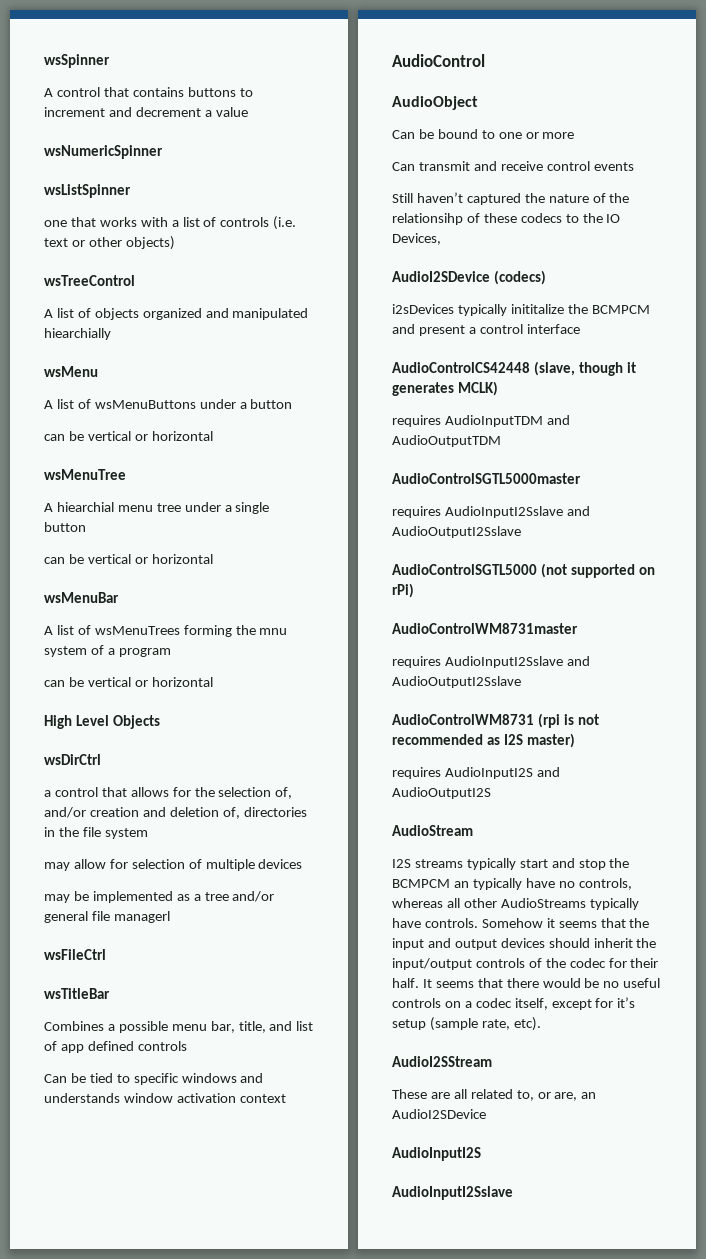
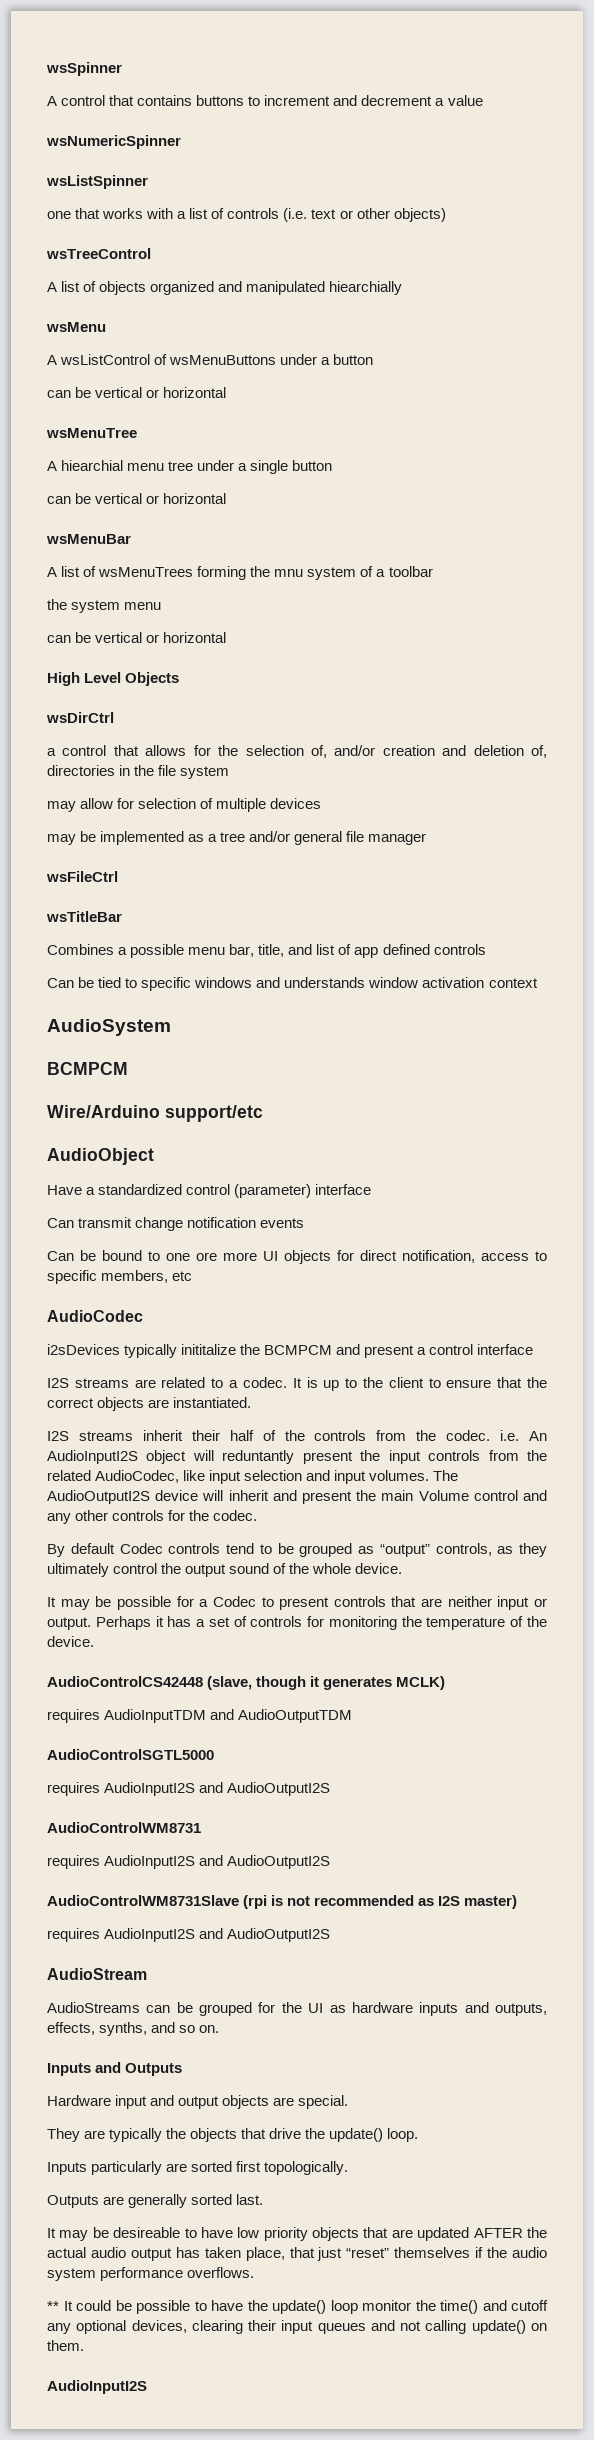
[56,399,74,409] list -> [60,354,151,365] wsListControl
[118,648,171,657] program -> [388,566,433,577] [47,599,162,613] toolbar // the system menu
[113,911,170,923] managerl -> [368,833,427,845] manager
[392,54,485,67] [392,96,478,110] AudioControl // AudioObject -> [47,1019,171,1036] [47,1062,128,1075] [47,1105,263,1122] [47,1148,154,1165] [47,1184,372,1198] [47,1217,305,1231] AudioSystem // BCMPCM // Wire/Arduino support/etc // AudioObject // Have a standardized control (parameter) interface // Can transmit change notification events
[525,132,539,139] or -> [196,1252,217,1261] ore
[392,161,634,171] [392,192,630,205] [392,213,621,225] [392,233,441,245] [392,270,547,285] // Can transmit and receive control events // Still haven’t captured the nature of the relationsihp of these codecs to the IO Devices, // AudioI2SDevice (codecs) -> [263,1250,547,1264] [47,1270,193,1284] [47,1310,143,1322] UI objects for direct notification, access to specific members, etc // AudioCodec
(580, 329) none -> [47,1377,547,1391] [47,1397,252,1411] [47,1430,548,1441] [47,1450,548,1464] [47,1470,459,1484] [47,1490,547,1504] [47,1510,258,1524] [47,1543,547,1557] [47,1563,403,1577] [47,1596,548,1610] [47,1616,547,1630] [47,1636,94,1647] // I2S streams are related to a codec. It is up to the client to ensure that the correct objects are instantiated. // I2S streams inherit their half of the controls from the codec. i.e. An AudioInputI2S object will reduntantly present the input controls from the related AudioCodec, like input selection and input volumes. The AudioOutputI2S device will inherit and present the main Volume control and any other controls for the codec. // By default Codec controls tend to be grouped as “output” controls, as they ultimately control the output sound of the whole device. // It may be possible for a Codec to present controls that are neither input or output. Perhaps it has a set of controls for monitoring the temperature of the device.
[392,473,581,484] [392,506,590,518] [392,526,521,538] [392,563,655,578] [392,583,414,598] [392,623,578,634] [392,656,590,668] [392,676,521,688] [392,714,534,725] AudioControlSGTL5000master // requires AudioInputI2Sslave and AudioOutputI2Sslave // AudioControlSGTL5000 (not supported on rPi) // AudioControlWM8731master // requires AudioInputI2Sslave and AudioOutputI2Sslave // AudioControlWM8731 -> [47,1749,214,1760] [47,1782,331,1796] [47,1822,201,1833] [47,1855,331,1869] [47,1895,239,1906] AudioControlSGTL5000 // requires AudioInputI2S and AudioOutputI2S // AudioControlWM8731 // requires AudioInputI2S and AudioOutputI2S // AudioControlWM8731Slave
[392,858,630,870] [392,878,632,890] [392,898,639,910] [392,918,650,928] [392,938,657,950] [392,958,659,970] [392,978,661,988] [392,997,636,1010] [392,1017,541,1031] [392,1056,492,1067] [392,1089,597,1101] [392,1109,486,1119] [392,1147,481,1161] [392,1186,513,1200] I2S streams typically start and stop the BCMPCM an typically have no controls, whereas all other AudioStreams typically have controls. Somehow it seems that the input and output devices should inherit the input/output controls of the codec for their half. It seems that there would be no useful controls on a codec itself, except for it’s setup (sample rate, etc). // AudioI2SStream // These are all related to, or are, an AudioI2SDevice // AudioInputI2S // AudioInputI2Sslave -> [47,2002,547,2016] [47,2022,220,2036] [47,2062,183,2076] [47,2095,349,2109] [47,2128,419,2142] [47,2161,349,2175] [47,2194,264,2208] [47,2227,547,2241] [47,2247,548,2261] [47,2267,255,2281] [47,2300,548,2314] [47,2320,547,2334] [47,2340,84,2351] [47,2380,147,2394] AudioStreams can be grouped for the UI as hardware inputs and outputs, effects, synths, and so on. // Inputs and Outputs // Hardware input and output objects are special. // They are typically the objects that drive the update() loop. // Inputs particularly are sorted first topologically. // Outputs are generally sorted last. // It may be desireable to have low priority objects that are updated AFTER the actual audio output has taken place, that just “reset” themselves if the audio system performance overflows. // ** It could be possible to have the update() loop monitor the time() and cutoff any optional devices, clearing their input queues and not calling update() on them. // AudioInputI2S

